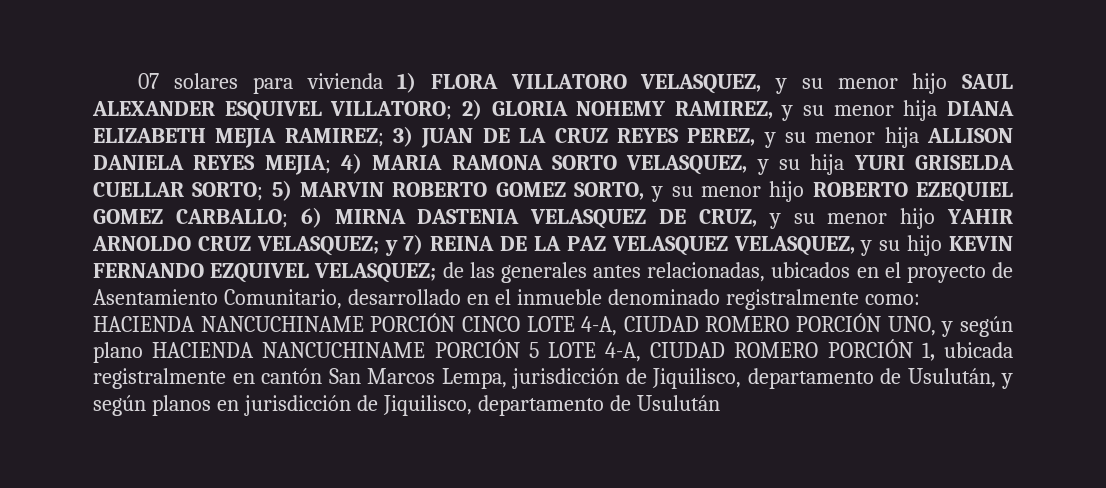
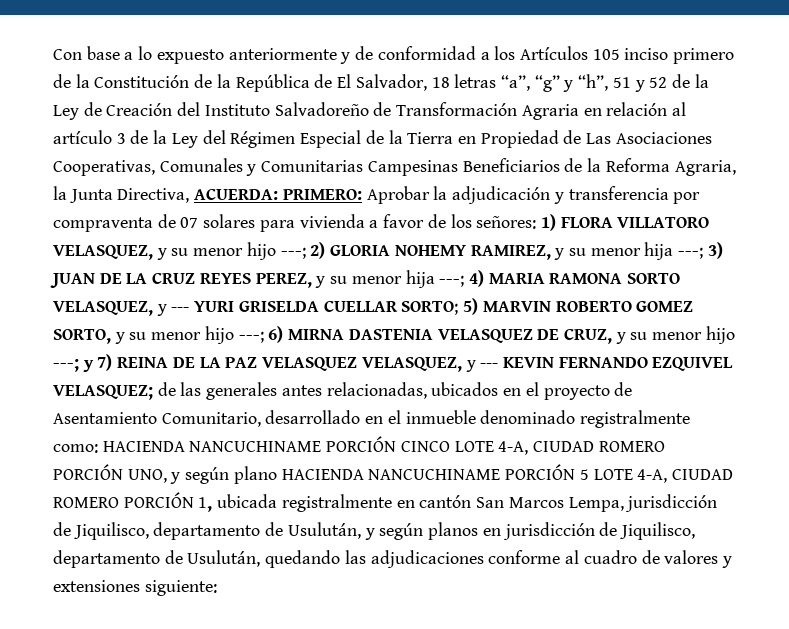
[138,73,383,94] 07 solares para vivienda -> [53,46,735,64] [53,74,709,92] [53,102,686,120] [53,130,712,148] [53,158,736,176] [53,186,701,204] [53,214,537,232] Con base a lo expuesto anteriormente y de conformidad a los Artículos 105 inciso primero de la Constitución de la República de El Salvador, 18 letras “a”, “g” y “h”, 51 y 52 de la Ley de Creación del Instituto Salvadoreño de Transformación Agraria en relación al artículo 3 de la Ley del Régimen Especial de la Tierra en Propiedad de Las Asociaciones Cooperativas, Comunales y Comunitarias Campesinas Beneficiarios de la Reforma Agraria, la Junta Directiva, ACUERDA: PRIMERO: Aprobar la adjudicación y transferencia por compraventa de 07 solares para vivienda a favor de los señores:
[962,74,1014,89] [92,101,453,121] SAUL ALEXANDER ESQUIVEL VILLATORO; -> [280,247,306,259] ---;
[946,101,1014,116] [93,128,384,148] DIANA ELIZABETH MEJIA RAMIREZ; -> [678,247,704,259] ---;
[927,128,1014,143] [93,155,331,175] ALLISON DANIELA REYES MEJIA; -> [439,275,465,287] ---;
[779,154,845,175] su hija -> [171,307,190,312] ---
[812,182,1014,202] [93,209,288,228] ROBERTO EZEQUIEL GOMEZ CARBALLO; -> [238,331,264,343] ---;
[947,209,1014,224] [92,236,379,256] YAHIR ARNOLDO CRUZ VELASQUEZ; -> [53,358,79,372] ---;
[879,235,943,256] su hijo -> [480,363,499,368] ---
[636,395,720,411] Usulután -> [187,550,732,568] [53,580,217,596] Usulután, quedando las adjudicaciones conforme al cuadro de valores y extensiones siguiente:

